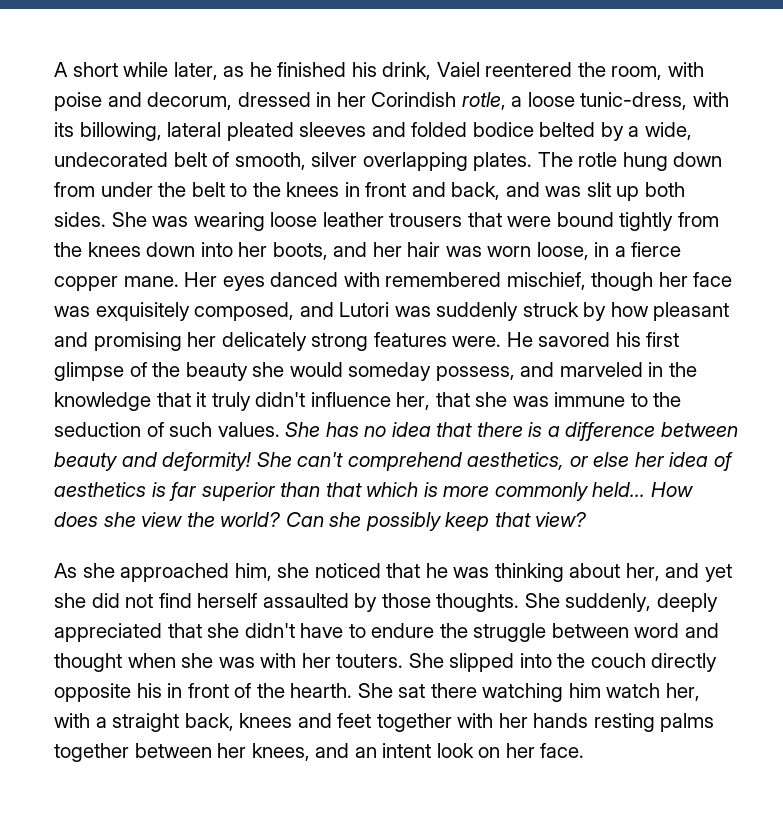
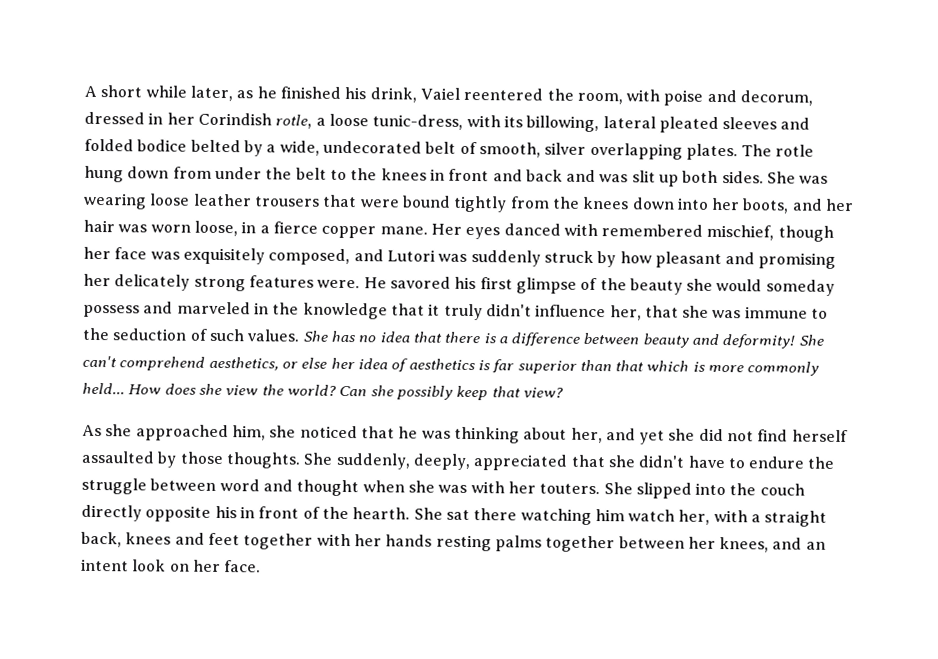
[451,182,501,200] back, -> [525,169,563,182] back
[435,366,515,381] possess, -> [83,304,140,318] possess
[656,593,718,612] deeply -> [412,453,471,471] deeply,

